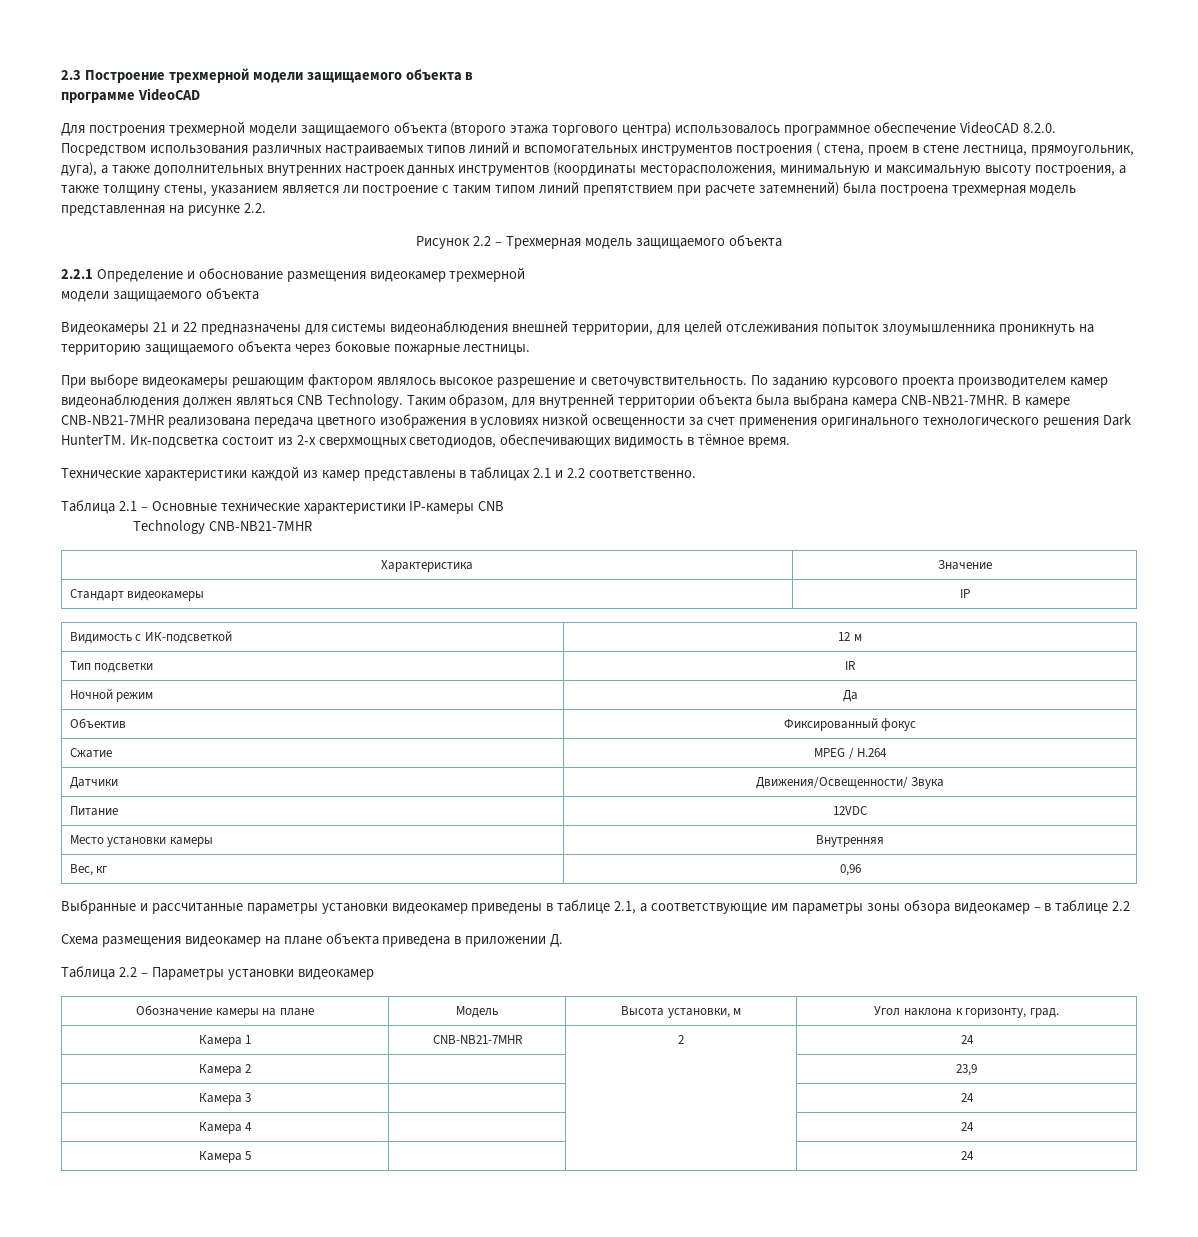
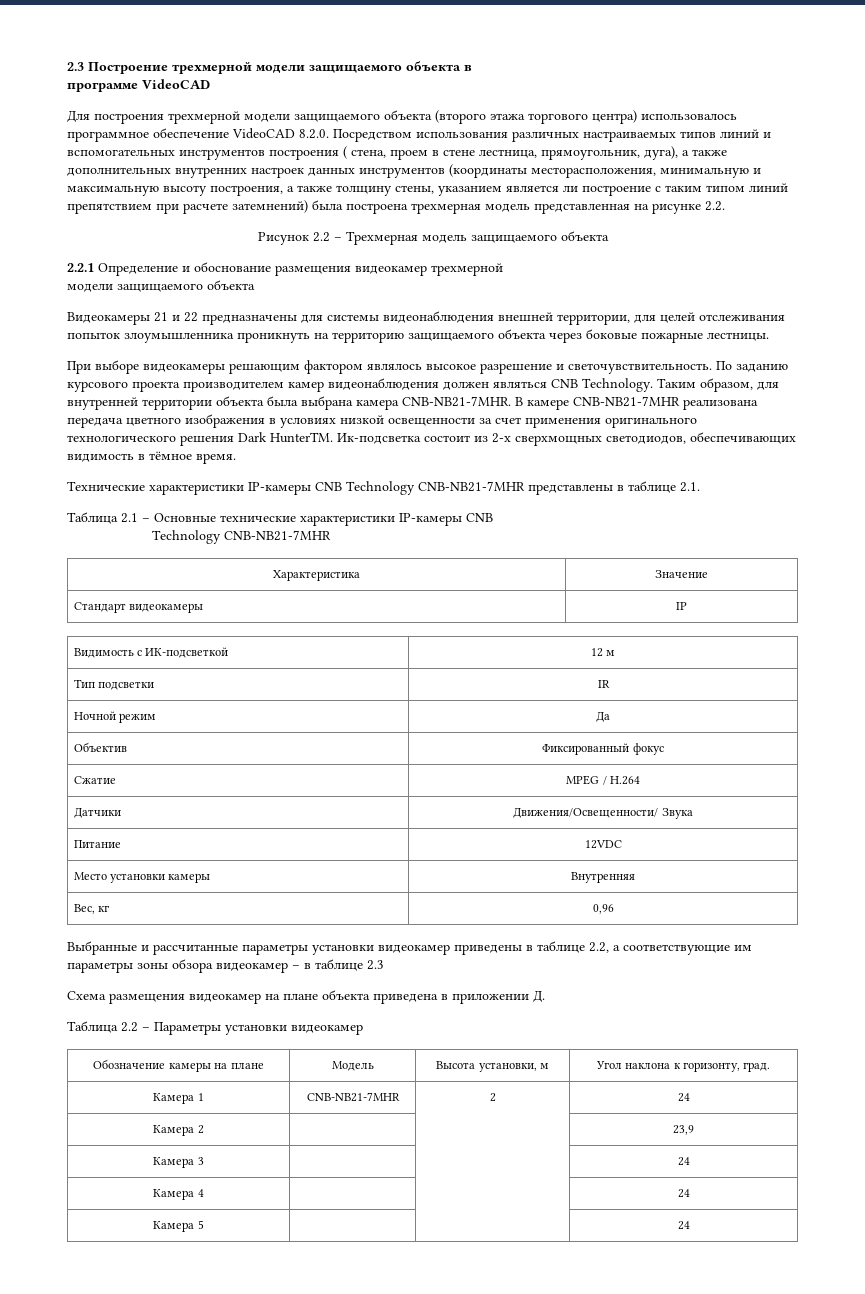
[250,466,697,481] каждой из камер представлены в таблицах 2.1 и 2.2 соответственно. -> [248,481,700,495] IP-камеры CNB Technology CNB-NB21-7MHR представлены в таблице 2.1.
[614,901,637,914] 2.1, -> [589,942,609,953] 2.2,
[1112,901,1131,911] 2.2 -> [367,960,384,970] 2.3

